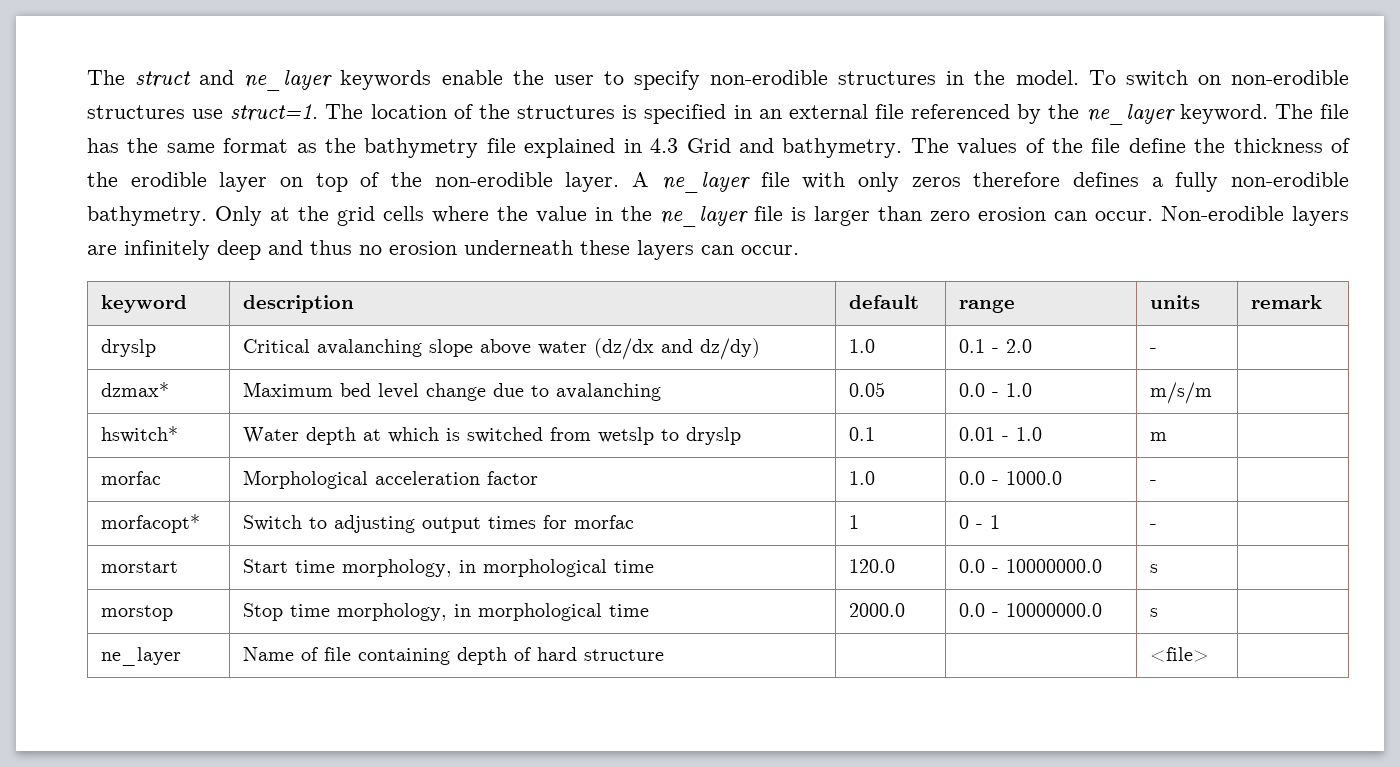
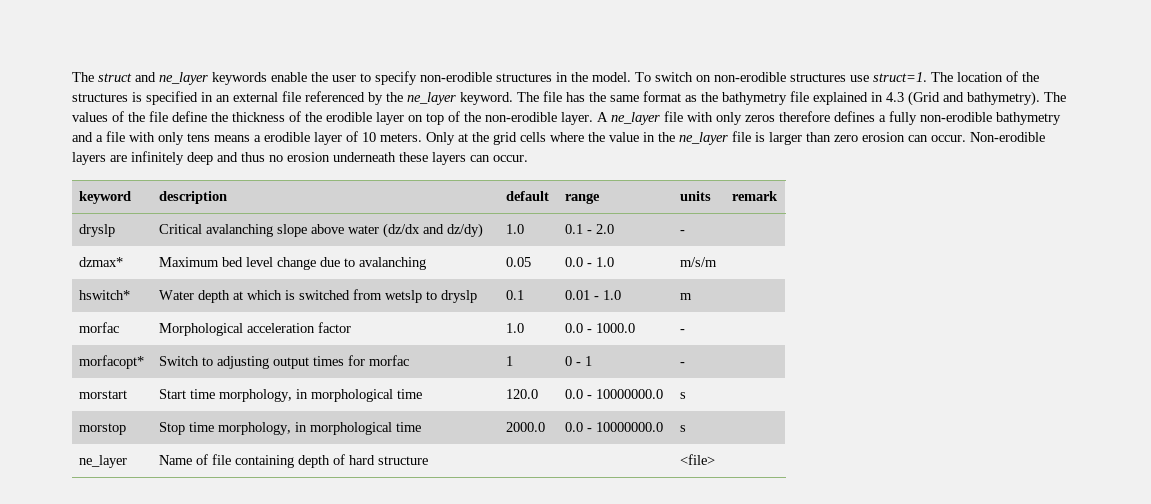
[686,138,903,158] Grid and bathymetry. -> [908,91,1040,106] (Grid and bathymetry).
[87,206,207,226] bathymetry. -> [996,112,1061,125] [72,131,422,145] bathymetry and a file with only tens means a erodible layer of 10 meters.

